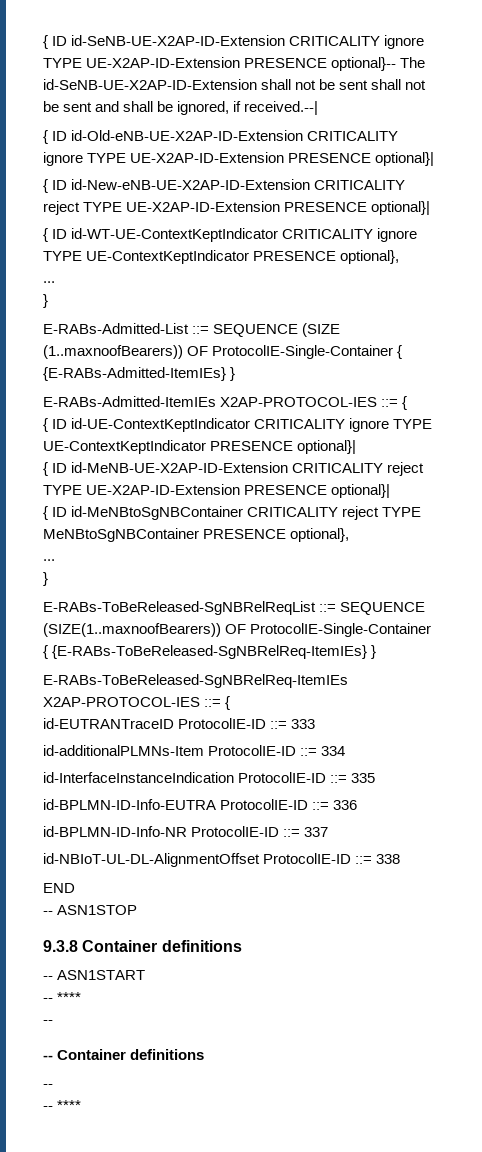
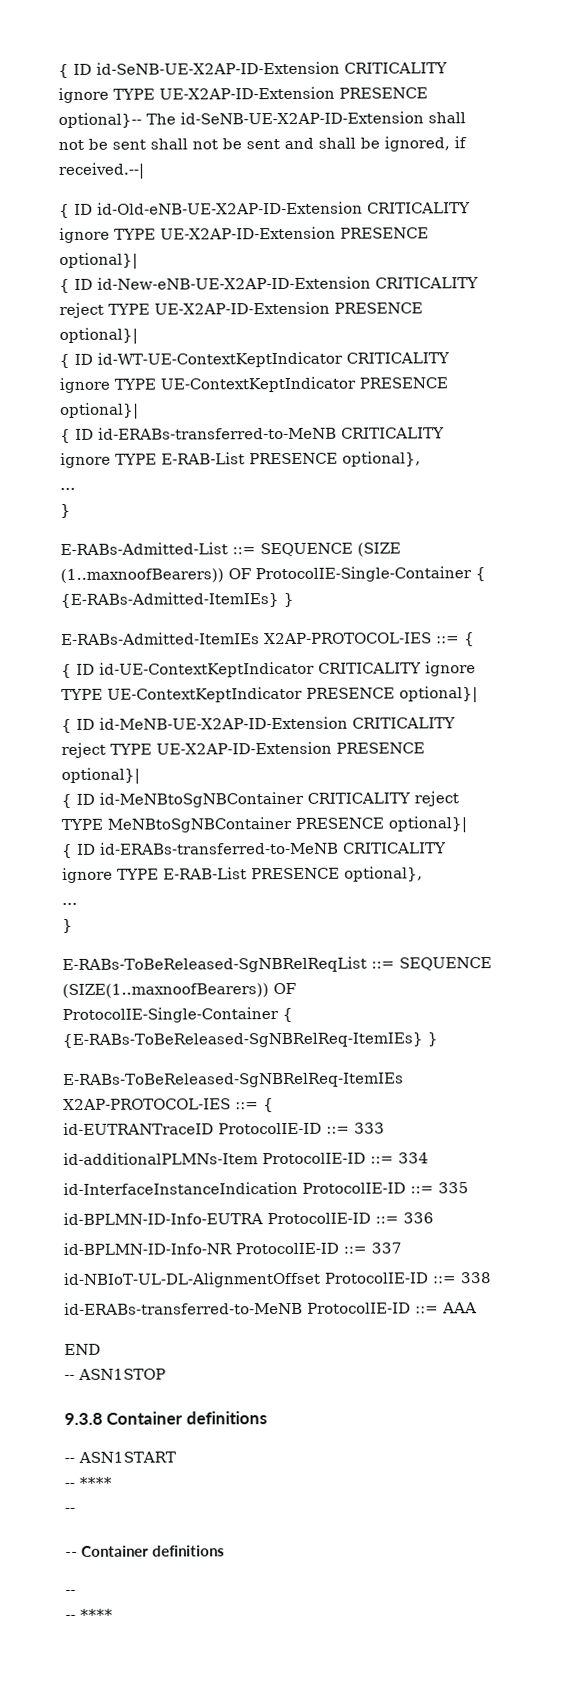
(337, 256) none -> [60,402,139,420] [60,426,445,444] [60,452,338,469] optional}| // { ID id-ERABs-transferred-to-MeNB CRITICALITY ignore TYPE E-RAB-List PRESENCE
(287, 534) none -> [388,816,467,833] [62,841,447,859] [62,867,340,884] optional}| // { ID id-ERABs-transferred-to-MeNB CRITICALITY ignore TYPE E-RAB-List PRESENCE
(401, 859) none -> [64,1301,477,1316] // id-ERABs-transferred-to-MeNB ProtocolIE-ID ::= AAA

